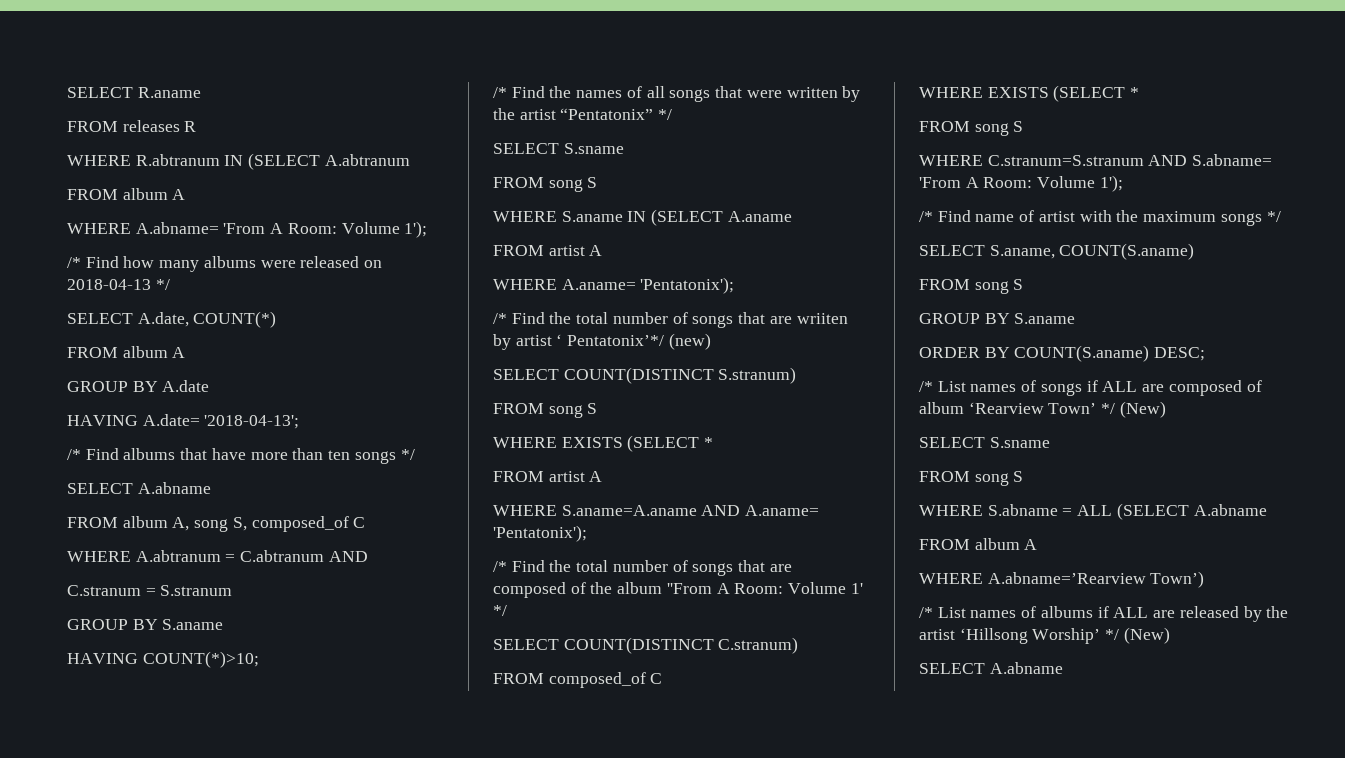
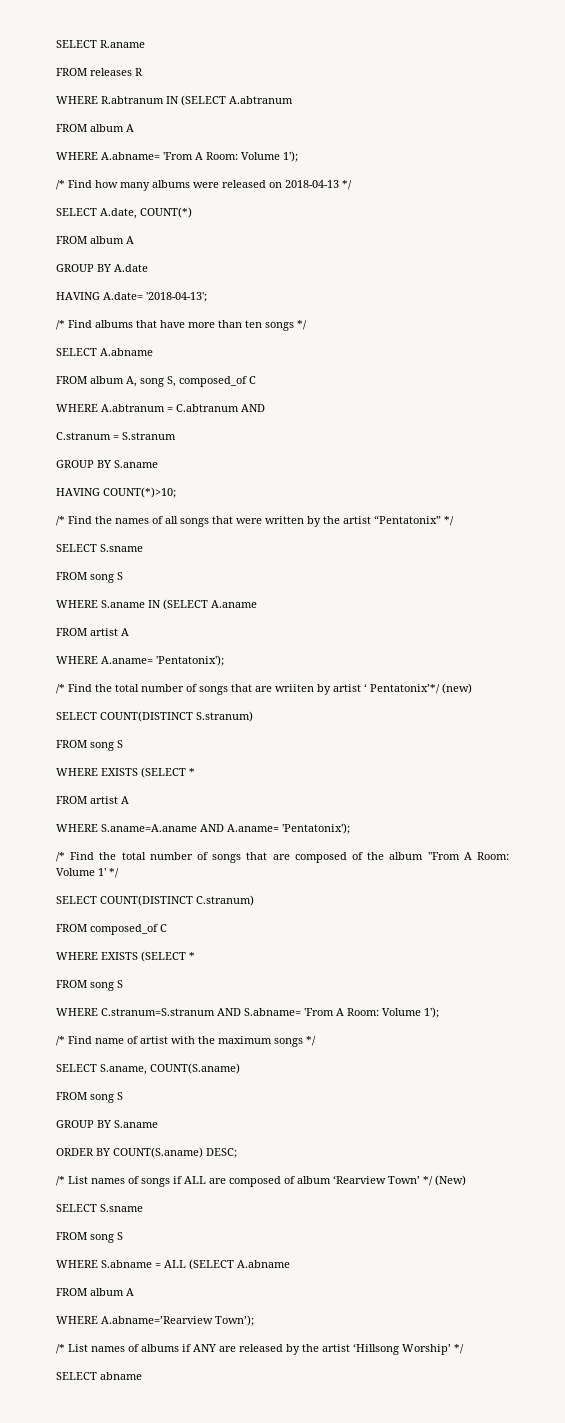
[1150,571,1205,588] Town’) -> [215,1315,254,1326] Town’);
[1113,607,1149,618] ALL -> [193,1344,216,1352] ANY
[1123,627,1170,644] [919,662,1063,674] (New) // SELECT A.abname -> [56,1372,142,1380] // SELECT abname

